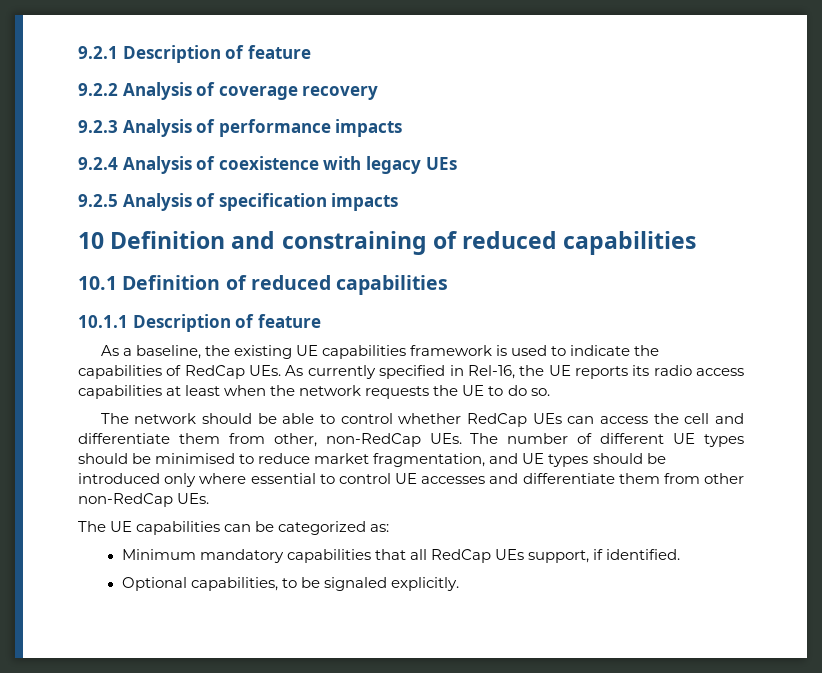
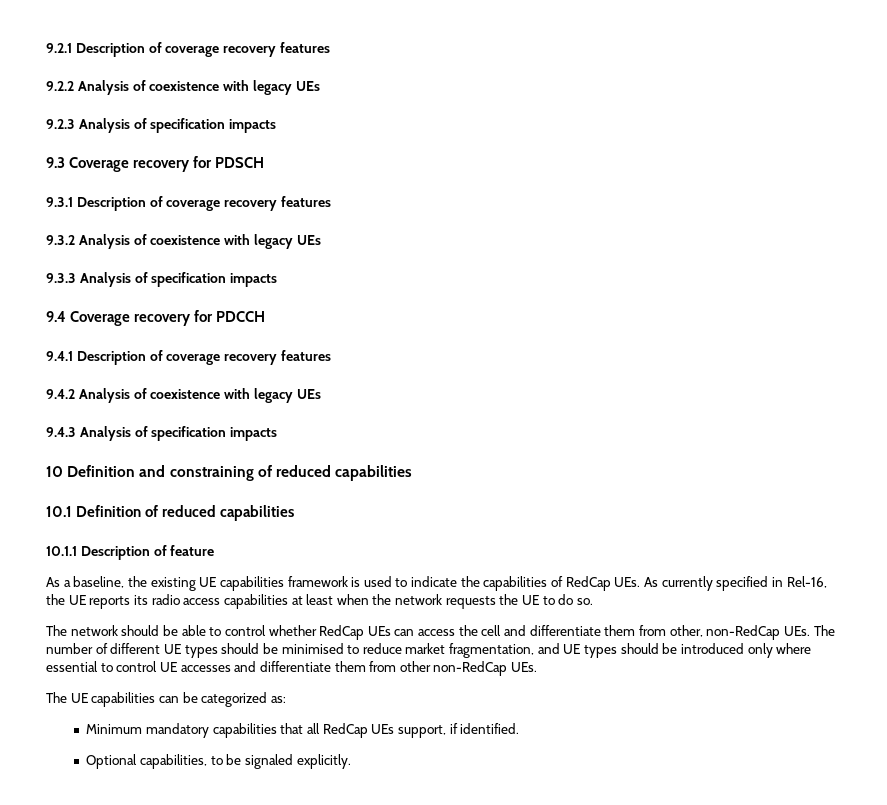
[247,45,311,59] feature -> [165,42,330,57] coverage recovery features
[218,86,379,100] [78,119,403,137] [78,156,457,174] [78,194,118,207] coverage recovery // 9.2.3 Analysis of performance impacts // 9.2.4 Analysis of coexistence with legacy UEs // 9.2.5 -> [149,80,320,95] [46,118,277,133] [46,156,265,172] [46,196,331,211] [46,234,321,249] [46,272,278,287] [46,310,266,326] [46,350,331,365] [46,388,321,403] [46,427,76,437] coexistence with legacy UEs // 9.2.3 Analysis of specification impacts // 9.3 Coverage recovery for PDSCH // 9.3.1 Description of coverage recovery features // 9.3.2 Analysis of coexistence with legacy UEs // 9.3.3 Analysis of specification impacts // 9.4 Coverage recovery for PDCCH // 9.4.1 Description of coverage recovery features // 9.4.2 Analysis of coexistence with legacy UEs // 9.4.3

